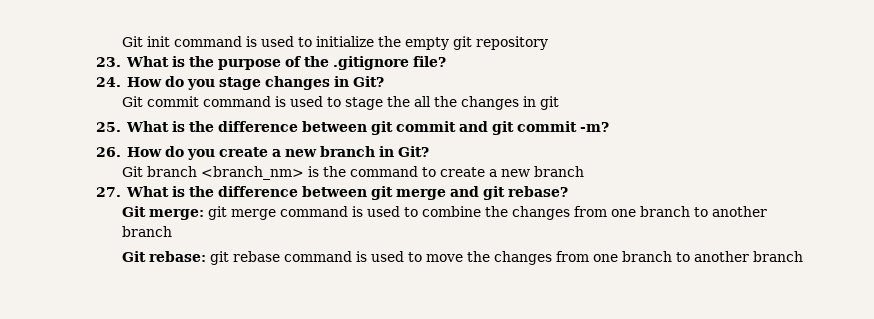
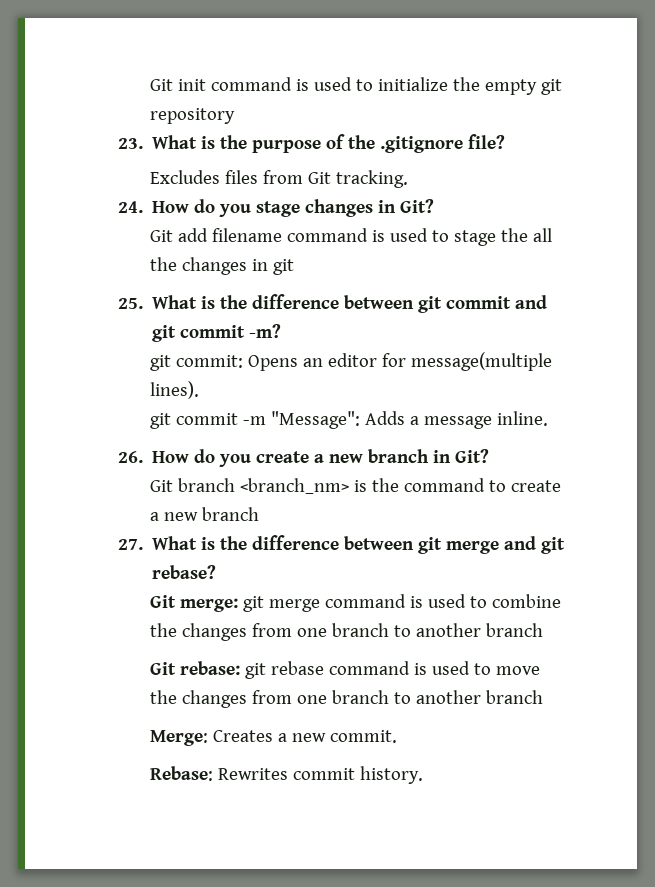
(447, 61) none -> [149,170,408,188] // Excludes files from Git tracking.
[147,96,200,107] commit -> [177,228,282,242] add filename
(610, 127) none -> [149,352,552,371] [149,381,199,399] [149,411,548,429] // git commit: Opens an editor for message(multiple lines). // git commit -m "Message": Adds a message inline.
(804, 256) none -> [149,730,397,746] [149,766,423,784] // Merge: Creates a new commit. // Rebase: Rewrites commit history.

